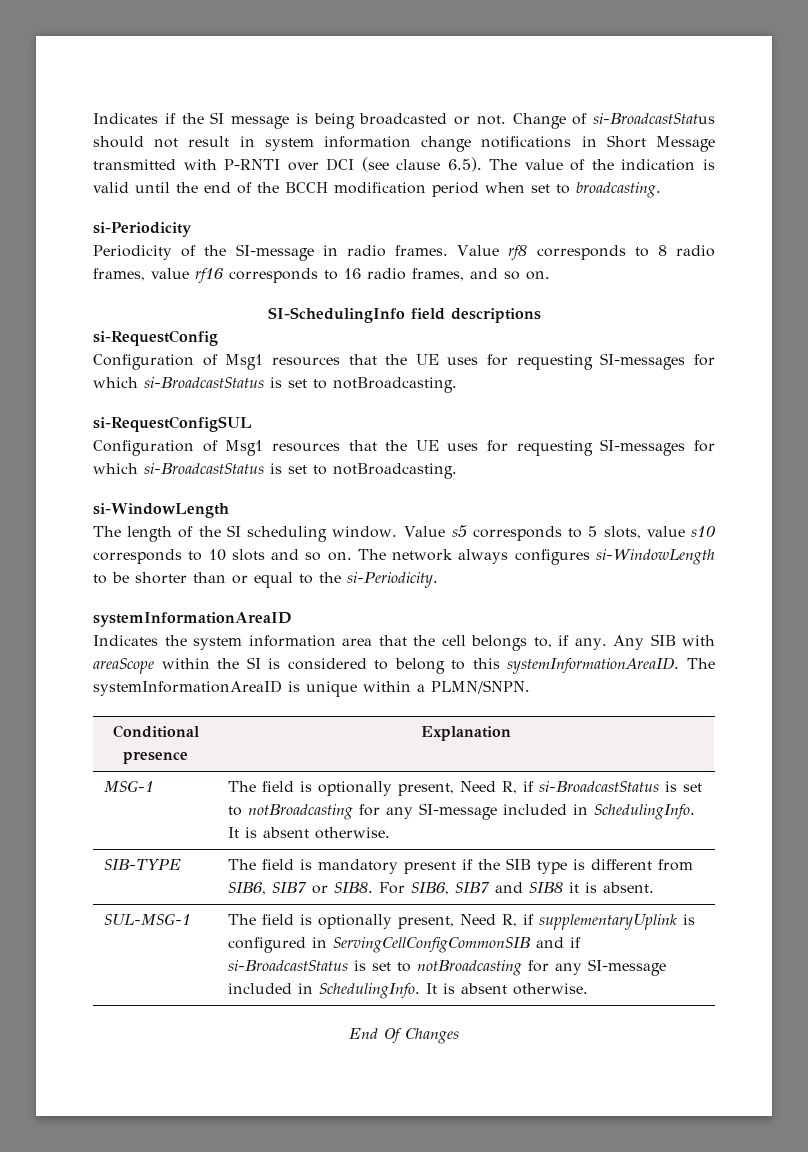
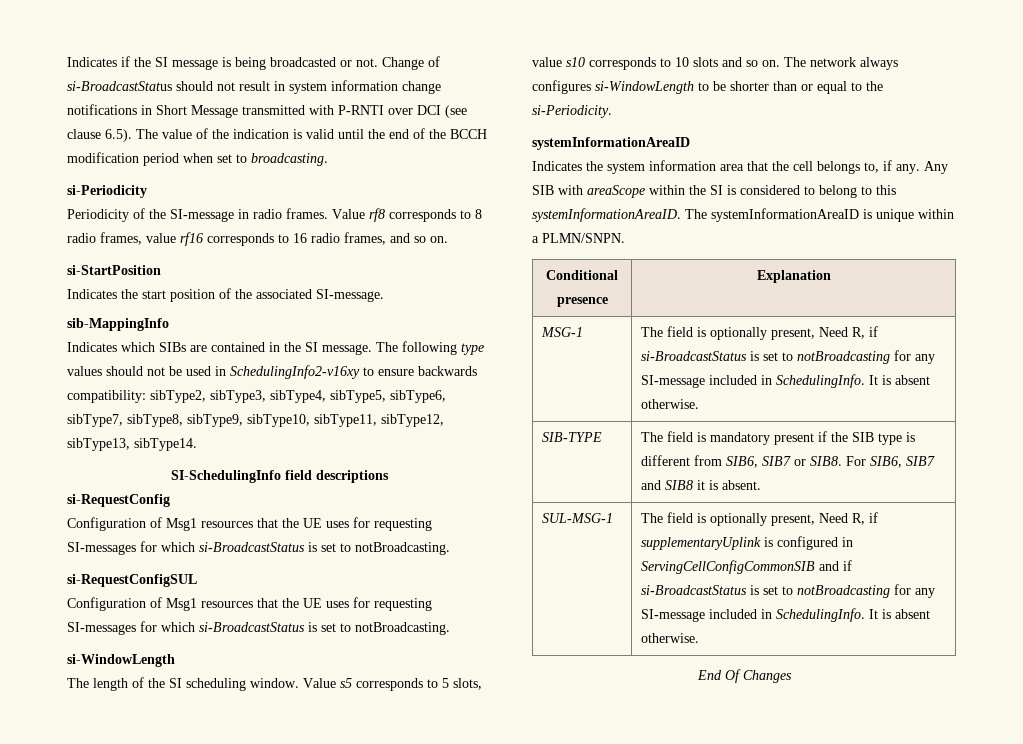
(550, 275) none -> [67,265,161,275] [67,288,384,302] [67,318,169,331] [67,341,484,355] [67,365,477,379] [67,390,446,403] [67,414,444,427] [67,438,197,451] // si-StartPosition // Indicates the start position of the associated SI-message. // sib-MappingInfo // Indicates which SIBs are contained in the SI message. The following type values should not be used in SchedulingInfo2-v16xy to ensure backwards compatibility: sibType2, sibType3, sibType4, sibType5, sibType6, sibType7, sibType8, sibType9, sibType10, sibType11, sibType12, sibType13, sibType14.

